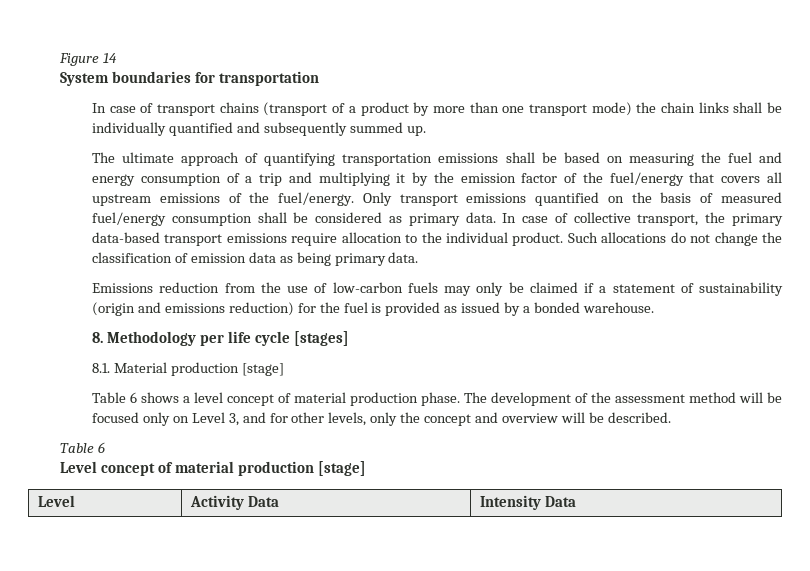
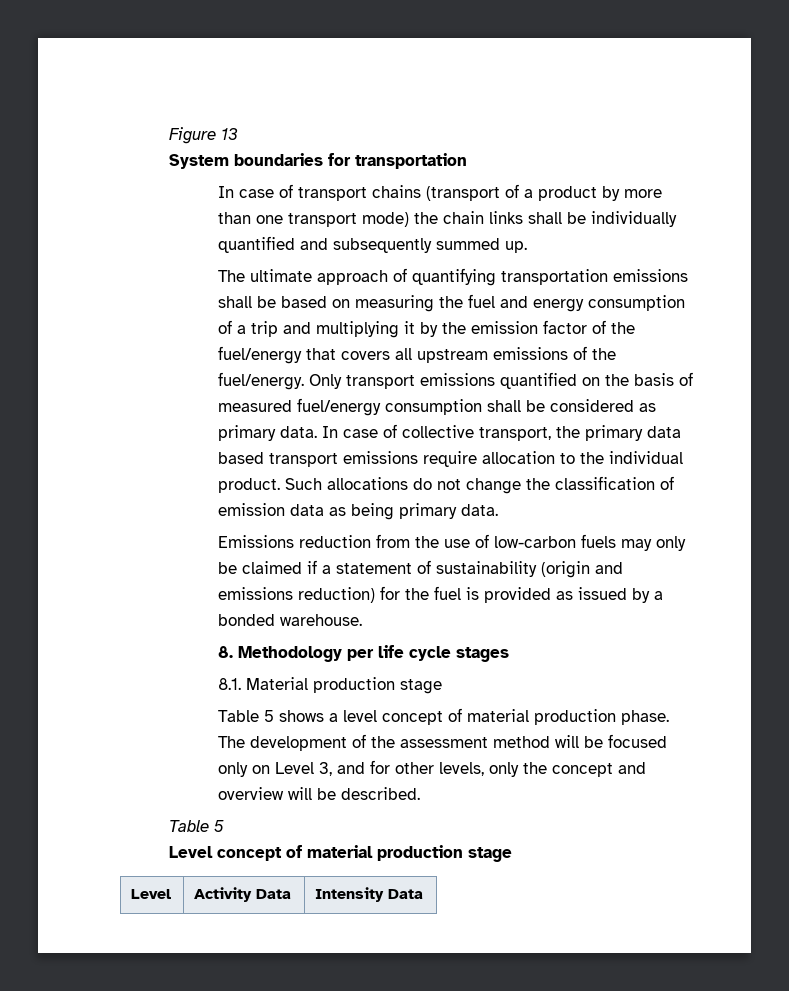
[102,53,117,63] 14 -> [220,128,238,140] 13
[92,232,161,243] data-based -> [646,426,681,438] [217,452,264,464] data based
[293,331,349,346] [stages] -> [455,647,509,662] stages
[241,363,284,376] [92,392,138,403] [stage] // Table 6 -> [399,679,442,694] [217,710,274,722] stage // Table 5
[97,442,105,453] 6 -> [213,820,224,832] 5
[317,461,366,476] [stage] -> [467,847,512,862] stage

